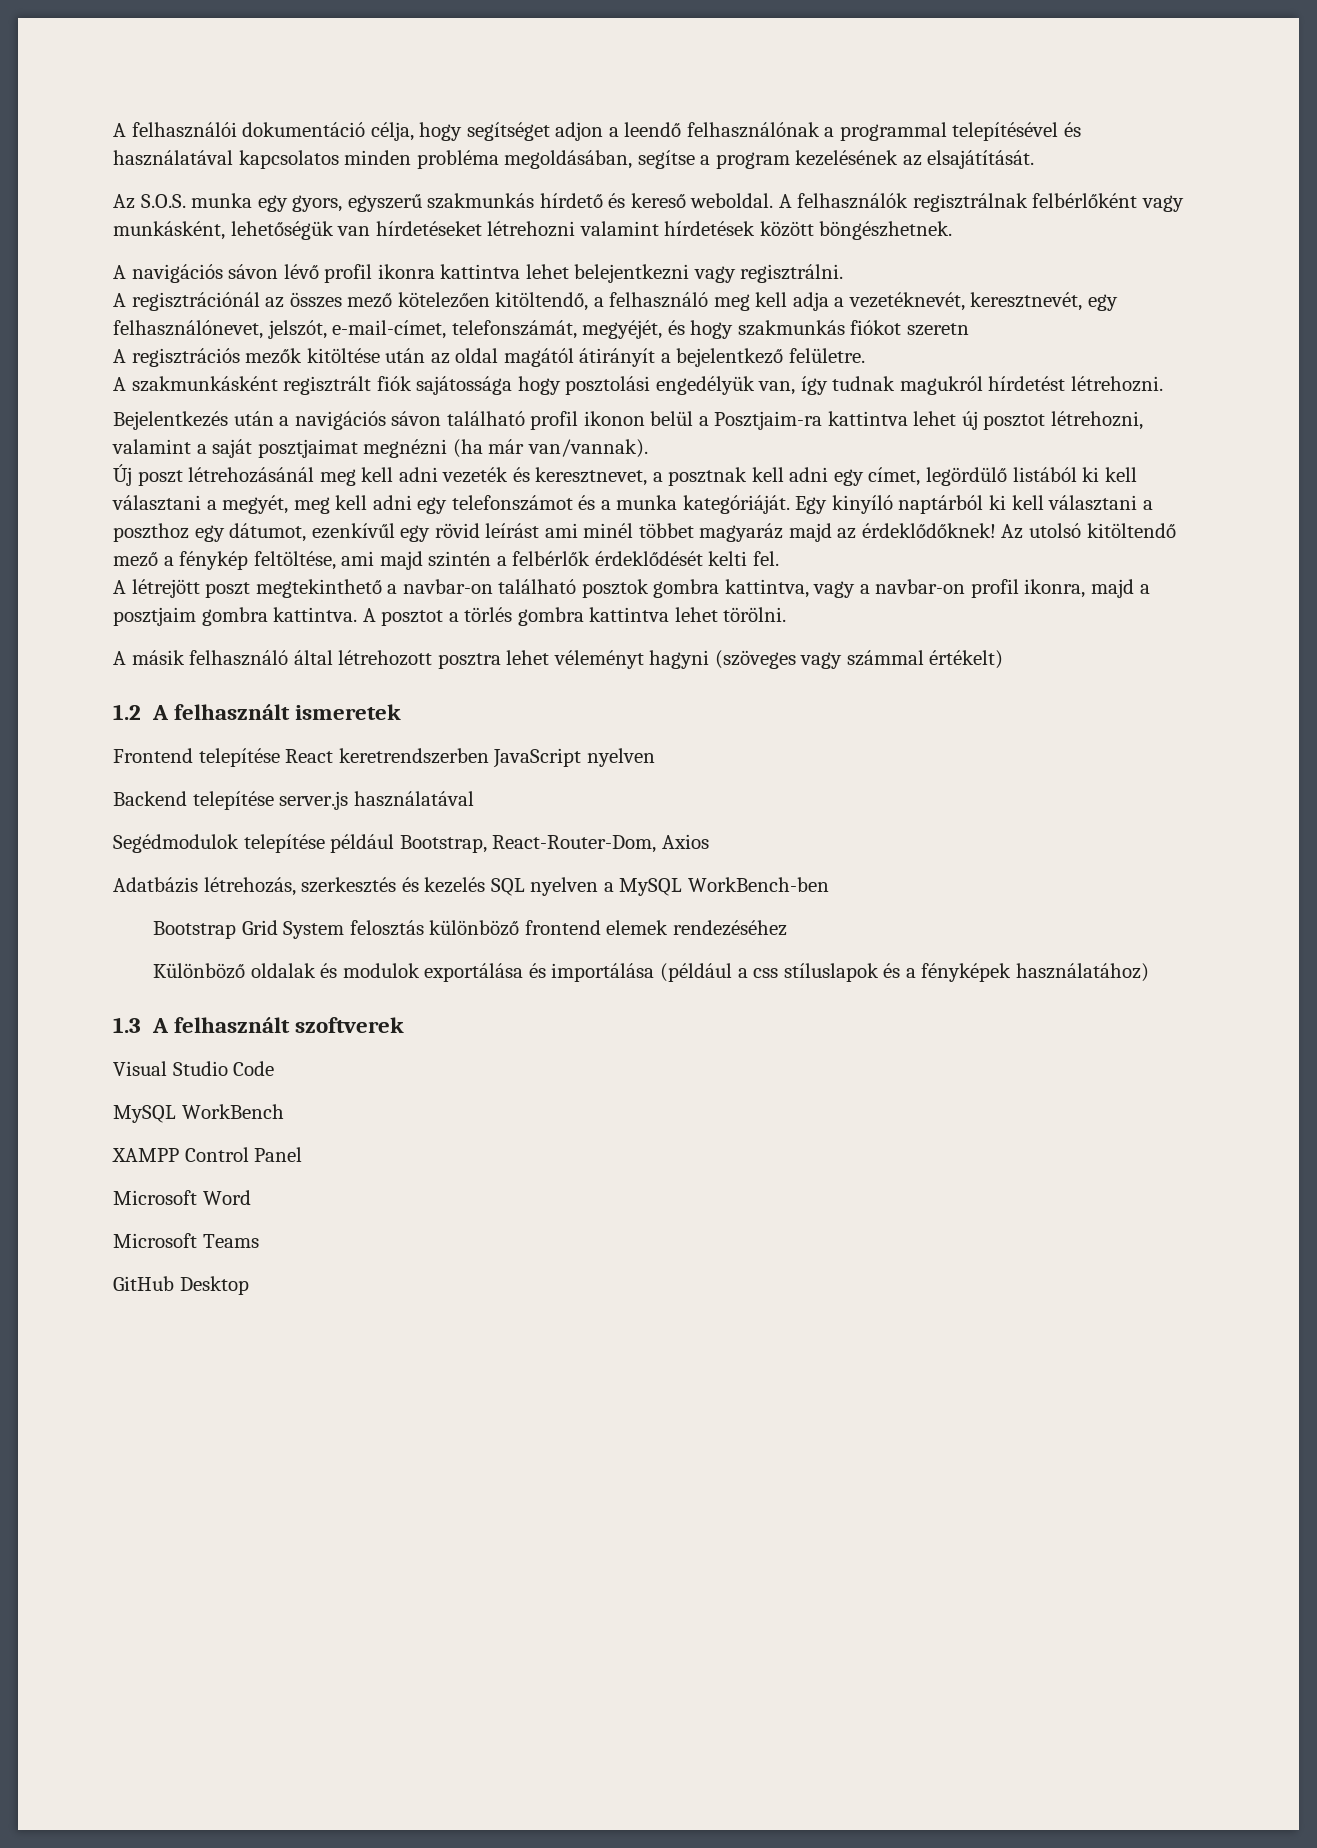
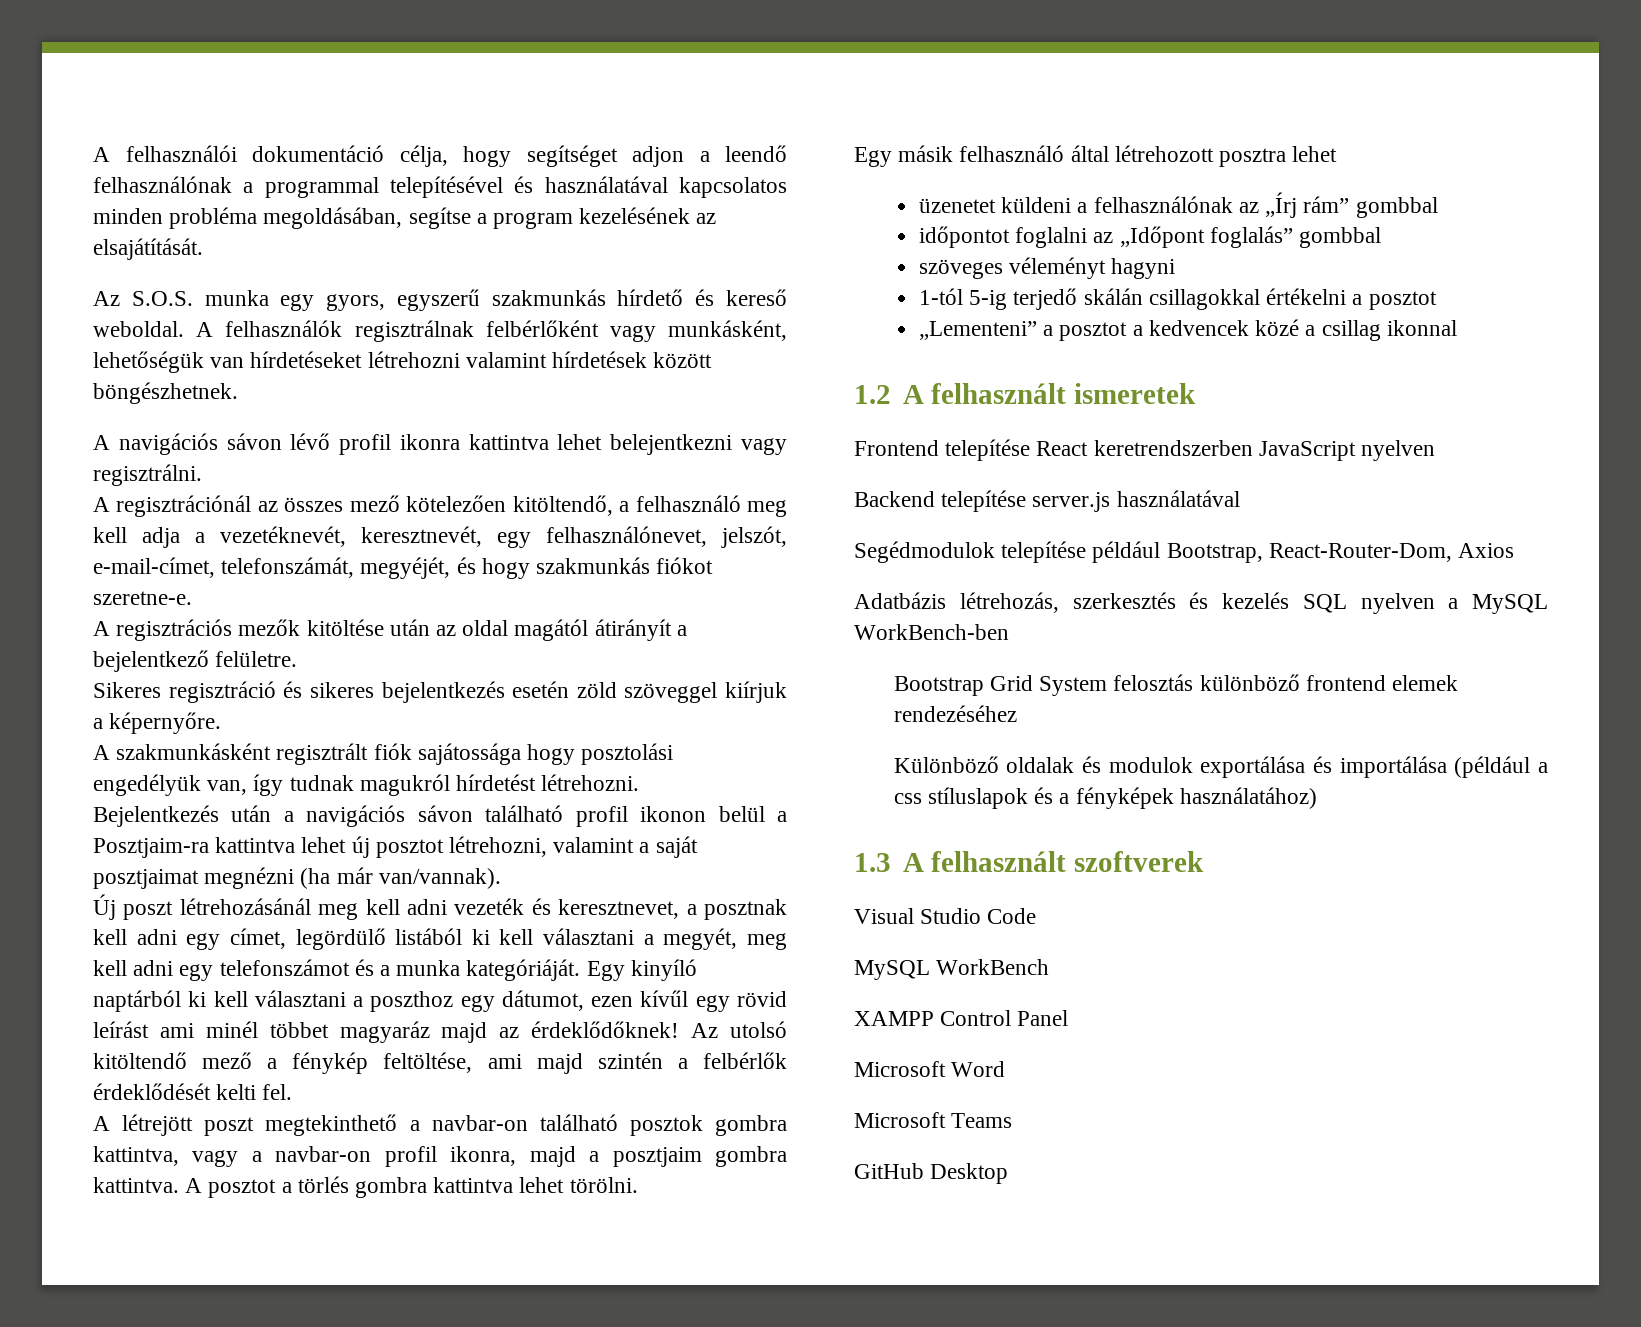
[906,323,969,336] szeretn -> [93,591,192,605] szeretne-e.
(865, 355) none -> [93,681,787,703] [93,712,222,734] // Sikeres regisztráció és sikeres bejelentkezés esetén zöld szöveggel kiírjuk a képernyőre.
[311,523,395,539] ezenkívűl -> [591,990,689,1007] ezen kívűl
[113,651,126,665] A -> [854,147,892,167] Egy
[553,650,1004,669] véleményt hagyni (szöveges vagy számmal értékelt) -> [919,192,1438,218] [919,226,1382,248] [919,257,1176,279] [919,288,1437,310] [919,319,1457,341] // üzenetet küldeni a felhasználónak az „Írj rám” gombbal // időpontot foglalni az „Időpont foglalás” gombbal // szöveges véleményt hagyni // 1-tól 5-ig terjedő skálán csillagokkal értékelni a posztot // „Lementeni” a posztot a kedvencek közé a csillag ikonnal

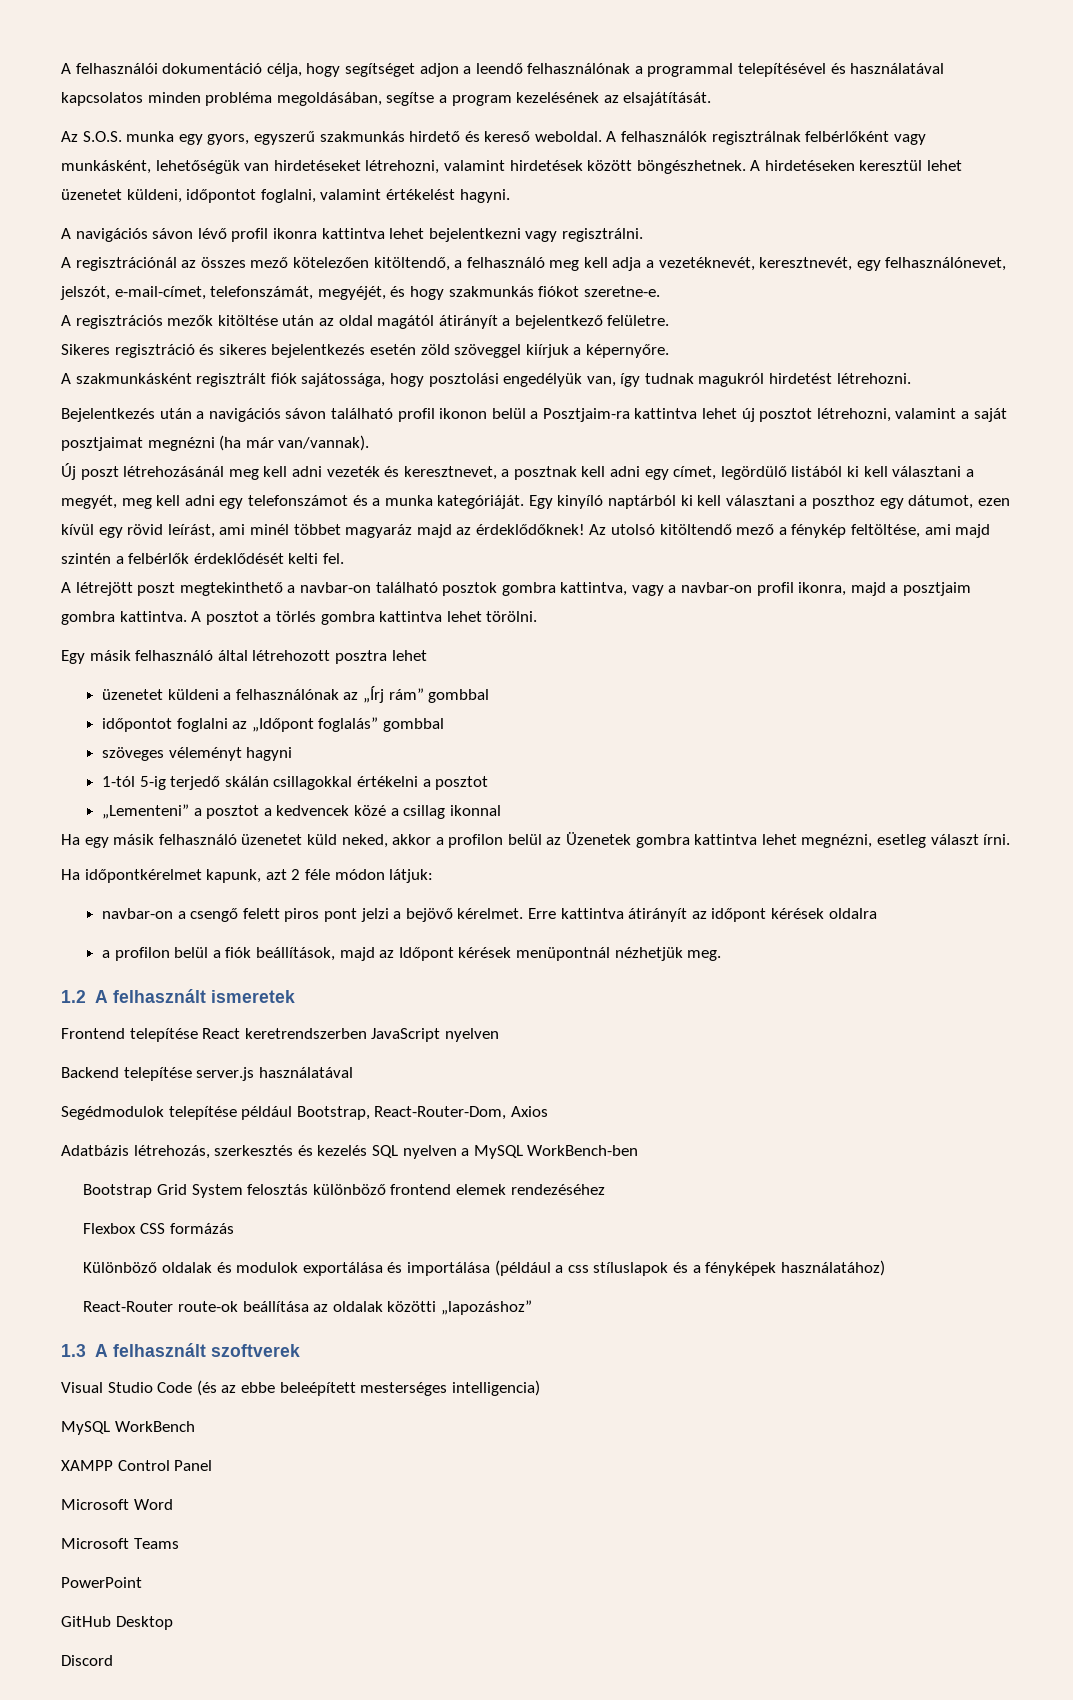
[617,289,684,306] hírdető -> [409,131,461,142] hirdető
[250,351,713,368] [93,382,238,404] hírdetéseket létrehozni valamint hírdetések között böngészhetnek. -> [273,160,963,174] [61,189,510,203] hirdetéseket létrehozni, valamint hirdetések között böngészhetnek. A hirdetéseken keresztül lehet üzenetet küldeni, időpontot foglalni, valamint értékelést hagyni.
[610,434,733,455] belejentkezni -> [428,228,521,242] bejelentkezni
[417,743,521,765] sajátossága -> [301,373,386,387] sajátossága,
[456,774,537,791] hírdetést -> [769,373,833,384] hirdetést
[640,990,689,1007] kívűl -> [61,524,94,535] kívül
[93,1021,149,1038] leírást -> [167,524,215,538] leírást,
(1457, 328) none -> [61,832,1011,848] [61,869,434,883] [102,908,877,922] [102,947,722,961] // Ha egy másik felhasználó üzenetet küld neked, akkor a profilon belül az Üzenetek gombra kattintva lehet megnézni, esetleg választ írni. // Ha időpontkérelmet kapunk, azt 2 féle módon látjuk: // navbar-on a csengő felett piros pont jelzi a bejövő kérelmet. Erre kattintva átirányít az időpont kérések oldalra // a profilon belül a fiók beállítások, majd az Időpont kérések menüpontnál nézhetjük meg.
(1017, 713) none -> [83,1223,234,1234] // Flexbox CSS formázás
(1317, 798) none -> [83,1300,532,1315] // React-Router route-ok beállítása az oldalak közötti „lapozáshoz”
(1037, 916) none -> [196,1380,540,1396] (és az ebbe beleépített mesterséges intelligencia)
(1013, 1120) none -> [61,1577,142,1588] // PowerPoint
(1009, 1173) none -> [61,1655,113,1666] // Discord

